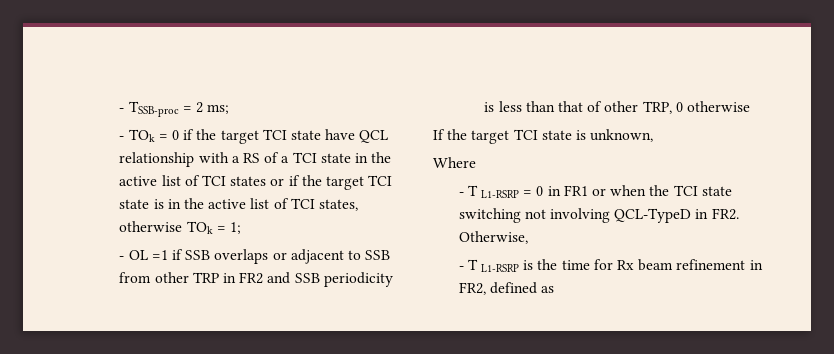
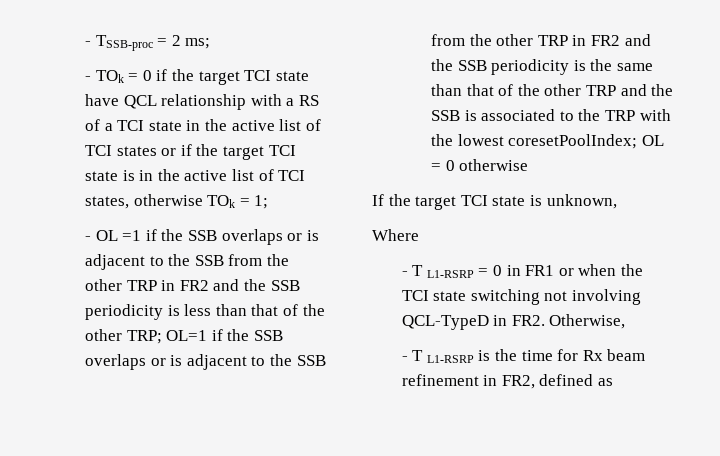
[185,249,391,264] [119,272,291,284] SSB overlaps or adjacent to SSB from other TRP in FR2 and -> [161,229,319,245] [85,254,290,270] [85,279,267,291] the SSB overlaps or is adjacent to the SSB from the other TRP in FR2 and the
[604,101,672,114] other TRP, -> [302,304,325,316] [85,329,284,344] [85,354,326,370] [431,34,651,46] [431,59,654,75] [431,84,674,96] [431,109,671,121] [431,134,664,149] [431,163,442,171] the other TRP; OL=1 if the SSB overlaps or is adjacent to the SSB from the other TRP in FR2 and the SSB periodicity is the same than that of the other TRP and the SSB is associated to the TRP with the lowest coresetPoolIndex; OL =

